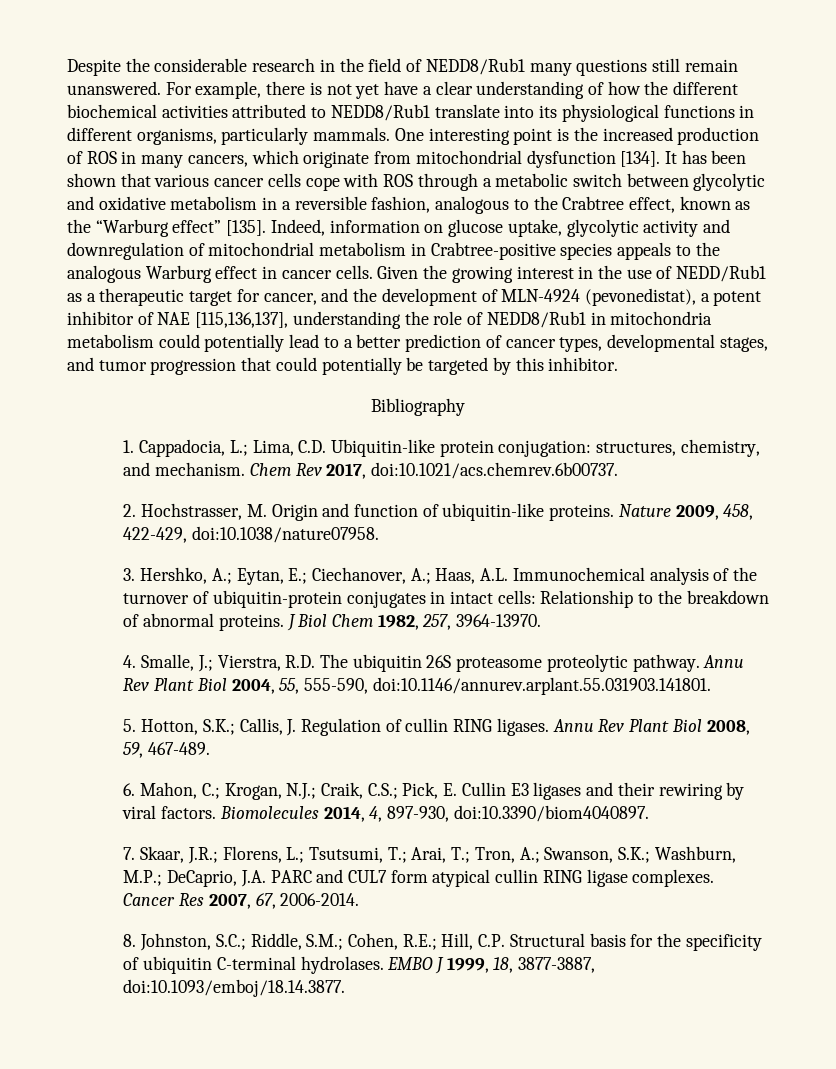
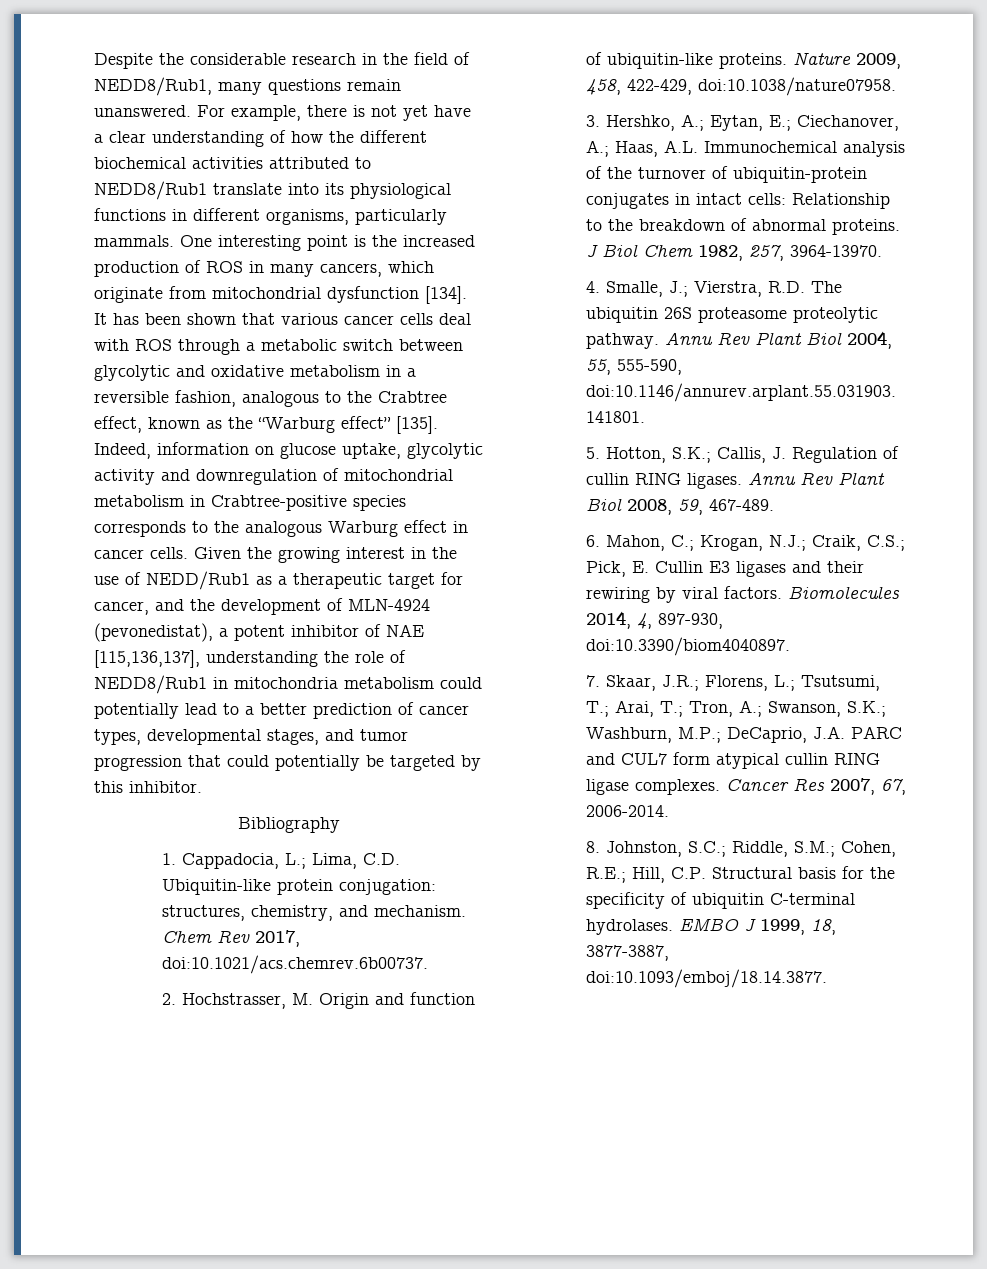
[425,58,525,75] NEDD8/Rub1 -> [94,77,212,96] NEDD8/Rub1,
[651,58,680,72] still -> (341, 87) none
[305,177,340,191] cope -> [439,313,471,325] deal
[617,242,672,260] appeals -> [94,521,186,537] corresponds

